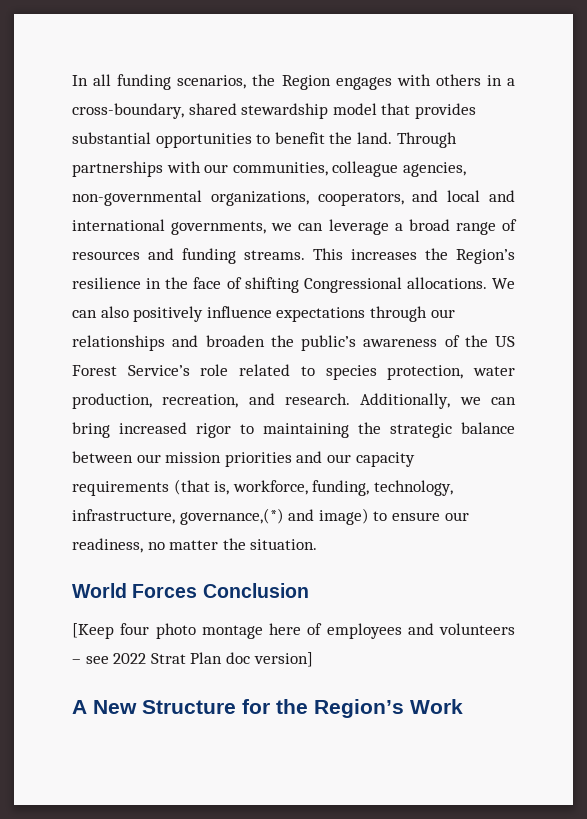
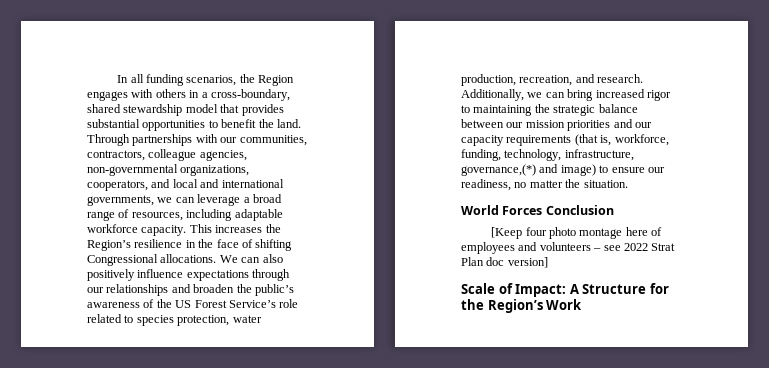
(328, 169) none -> [87,150,145,161] contractors,
[72,248,305,264] resources and funding streams. -> [131,209,283,221] [87,224,187,236] resources, including adaptable workforce capacity.
[72,700,137,714] A New -> [461,283,579,297] Scale of Impact: A

